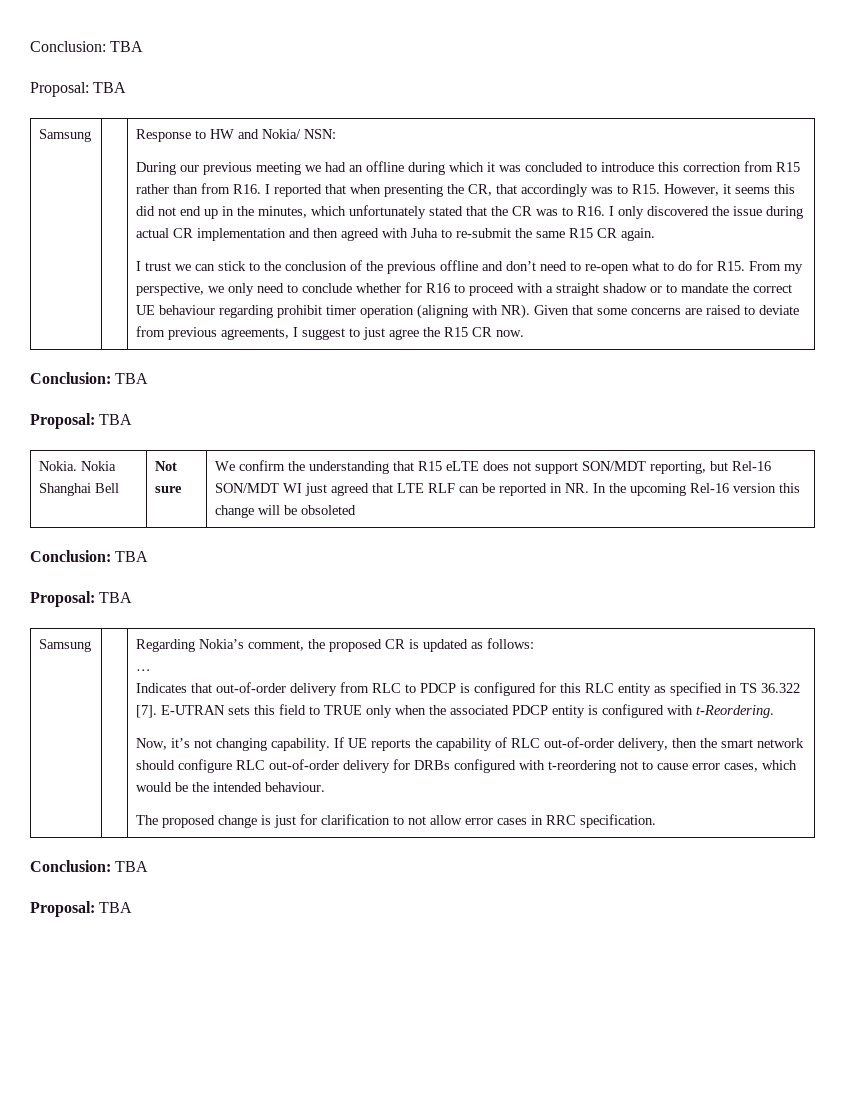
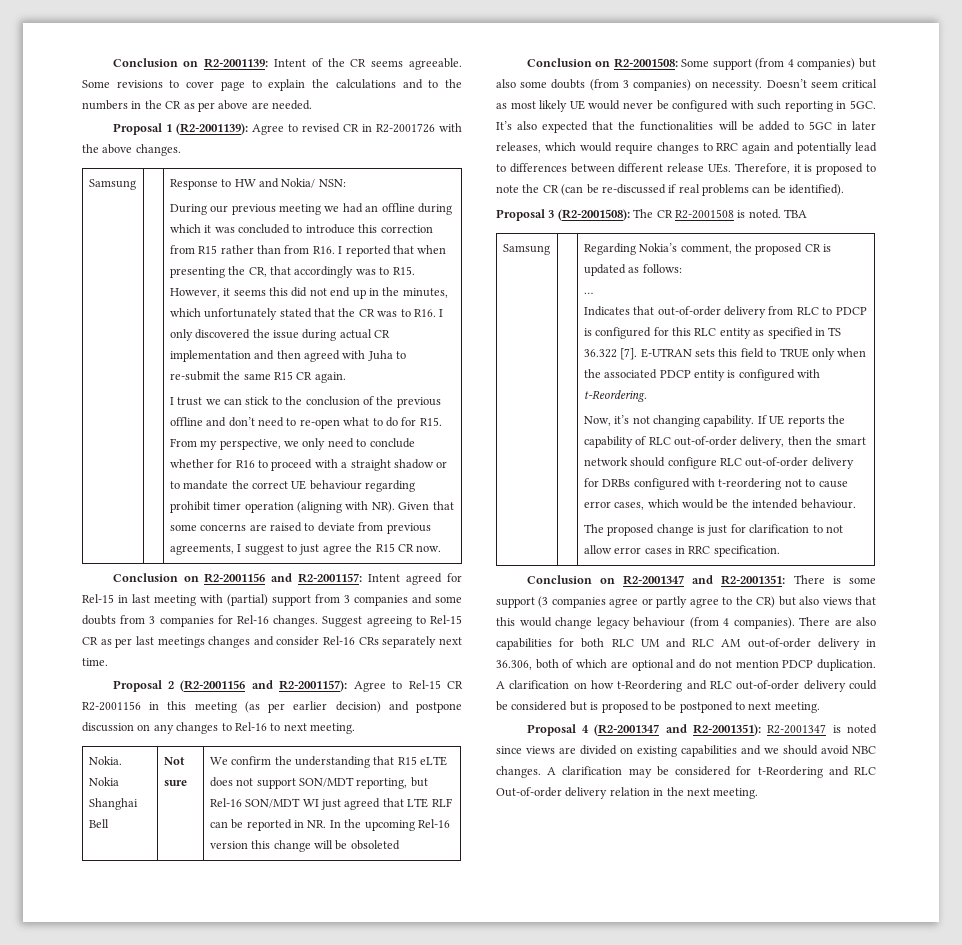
[30,41,144,52] [30,82,127,97] Conclusion: TBA // Proposal: TBA -> [112,58,462,70] [82,79,462,91] [82,100,312,112] [112,123,462,135] [82,144,181,156] Conclusion on R2-2001139: Intent of the CR seems agreeable. Some revisions to cover page to explain the calculations and to the numbers in the CR as per above are needed. // Proposal 1 (R2-2001139): Agree to revised CR in R2-2001726 with the above changes.
[30,372,149,384] [30,413,133,429] Conclusion: TBA // Proposal: TBA -> [112,573,462,585] [82,594,462,606] [82,615,462,627] [82,636,462,648] [82,658,108,666] [112,680,463,692] [82,701,463,713] [82,722,355,734] Conclusion on R2-2001156 and R2-2001157: Intent agreed for Rel-15 in last meeting with (partial) support from 3 companies and some doubts from 3 companies for Rel-16 changes. Suggest agreeing to Rel-15 CR as per last meetings changes and consider Rel-16 CRs separately next time. // Proposal 2 (R2-2001156 and R2-2001157): Agree to Rel-15 CR R2-2001156 in this meeting (as per earlier decision) and postpone discussion on any changes to Rel-16 to next meeting.
[30,550,149,562] [30,591,95,607] Conclusion: TBA // Proposal: -> [526,58,876,70] [496,79,877,91] [496,100,876,112] [496,121,876,133] [496,142,877,154] [496,163,876,175] [496,184,845,196] [496,209,781,221] Conclusion on R2-2001508: Some support (from 4 companies) but also some doubts (from 3 companies) on necessity. Doesn’t seem critical as most likely UE would never be configured with such reporting in 5GC. It’s also expected that the functionalities will be added to 5GC in later releases, which would require changes to RRC again and potentially lead to differences between different release UEs. Therefore, it is proposed to note the CR (can be re-discussed if real problems can be identified). // Proposal 3 (R2-2001508): The CR R2-2001508 is noted.
[30,860,149,872] [30,901,133,917] Conclusion: TBA // Proposal: TBA -> [526,575,876,585] [496,596,876,608] [496,617,876,629] [496,638,876,650] [496,659,876,671] [496,680,877,692] [496,701,820,713] [526,724,877,736] [496,745,876,757] [496,766,876,778] [496,787,759,799] Conclusion on R2-2001347 and R2-2001351: There is some support (3 companies agree or partly agree to the CR) but also views that this would change legacy behaviour (from 4 companies). There are also capabilities for both RLC UM and RLC AM out-of-order delivery in 36.306, both of which are optional and do not mention PDCP duplication. A clarification on how t-Reordering and RLC out-of-order delivery could be considered but is proposed to be postponed to next meeting. // Proposal 4 (R2-2001347 and R2-2001351): R2-2001347 is noted since views are divided on existing capabilities and we should avoid NBC changes. A clarification may be considered for t-Reordering and RLC Out-of-order delivery relation in the next meeting.

